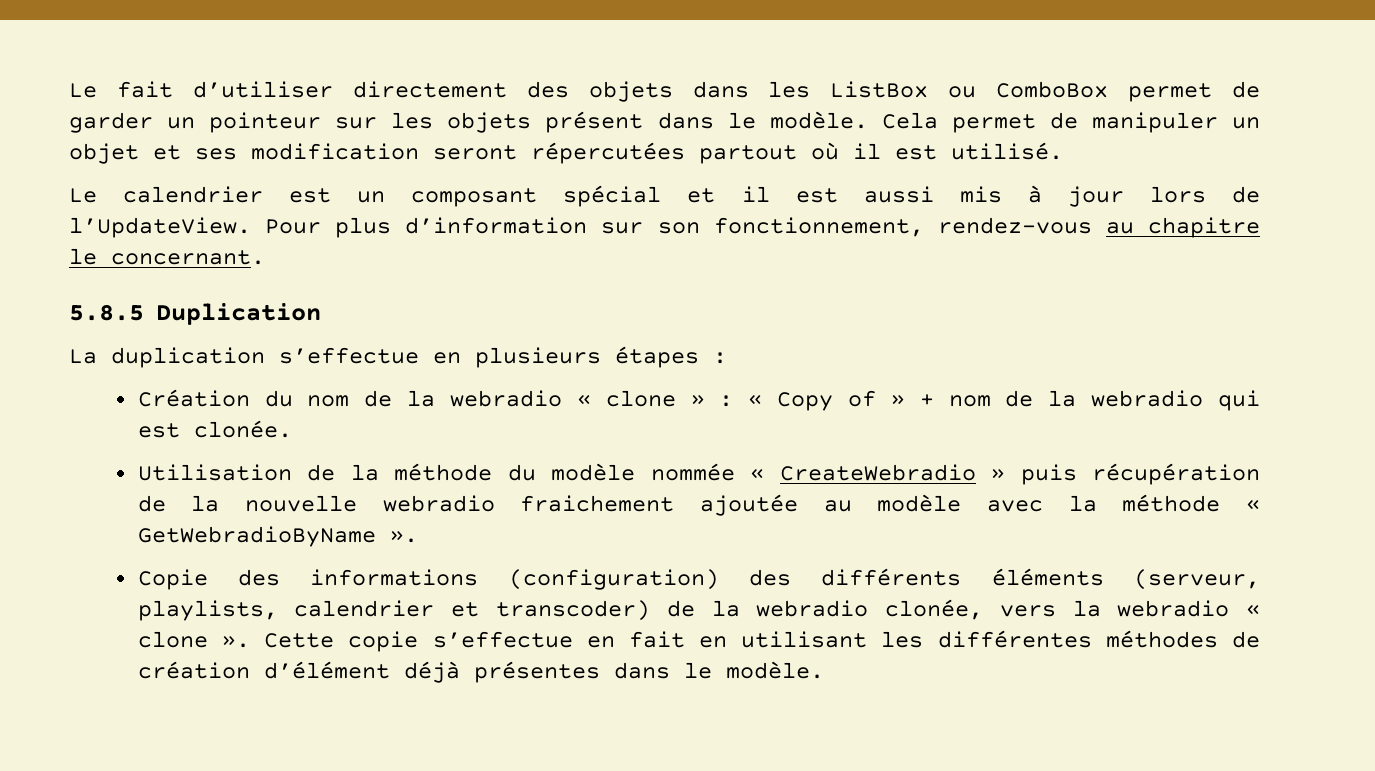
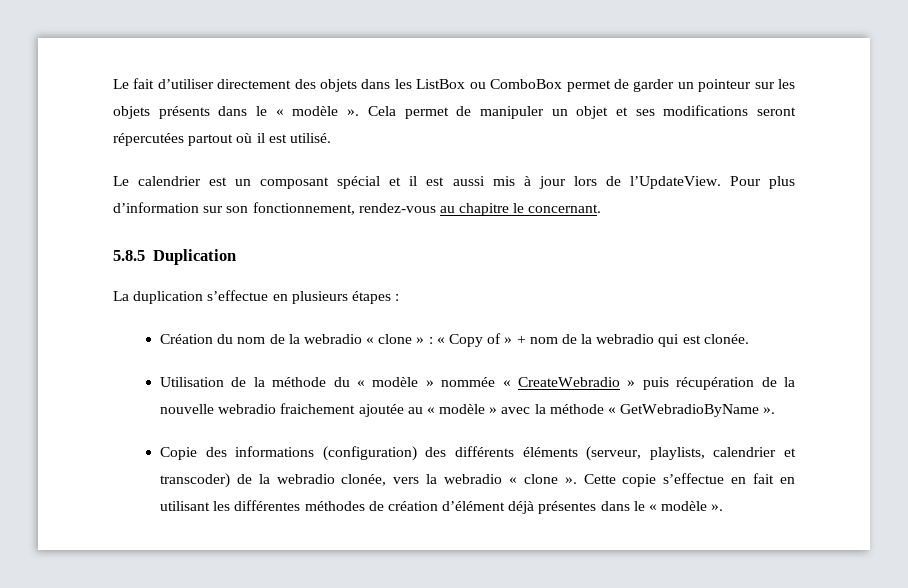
[545,111,868,133] présent dans le modèle. -> [158,106,360,119] présents dans le « modèle ».
[251,143,419,160] modification -> [663,105,749,116] modifications
[551,463,636,481] modèle -> [356,377,434,387] « modèle »
[877,494,962,512] modèle -> [426,404,498,414] « modèle »
[725,661,824,679] modèle. -> [649,501,724,511] « modèle ».

